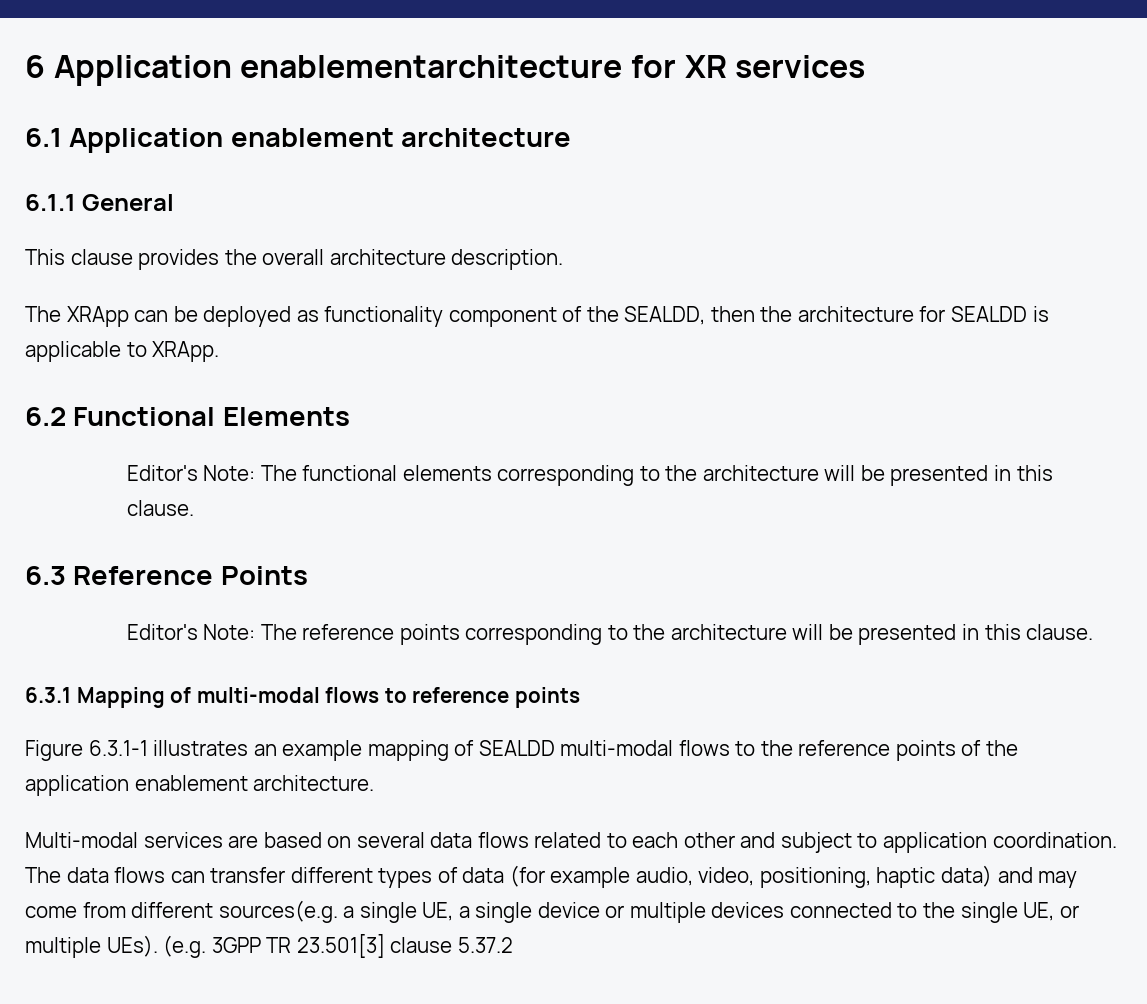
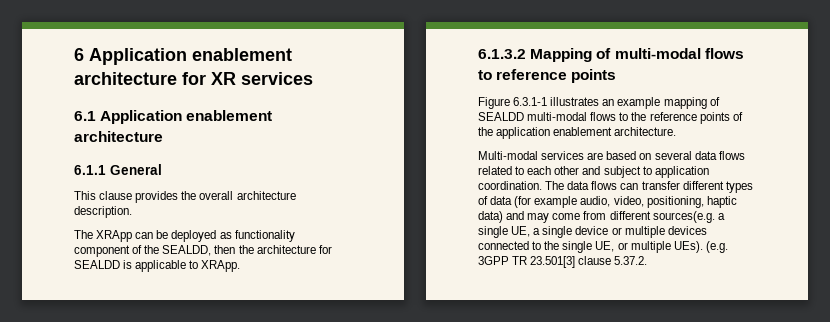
[240,55,623,78] enablementarchitecture -> [192,48,292,61] [74,72,177,85] enablement architecture
[25,407,350,426] [126,465,1053,486] [126,500,194,516] [25,566,308,585] [126,624,1094,645] [25,687,71,703] 6.2 Functional Elements // Editor's Note: The functional elements corresponding to the architecture will be presented in this clause. // 6.3 Reference Points // Editor's Note: The reference points corresponding to the architecture will be presented in this clause. // 6.3.1 -> [478,49,526,59] 6.1.3.2
[457,937,513,953] 5.37.2 -> [614,256,648,265] 5.37.2.

